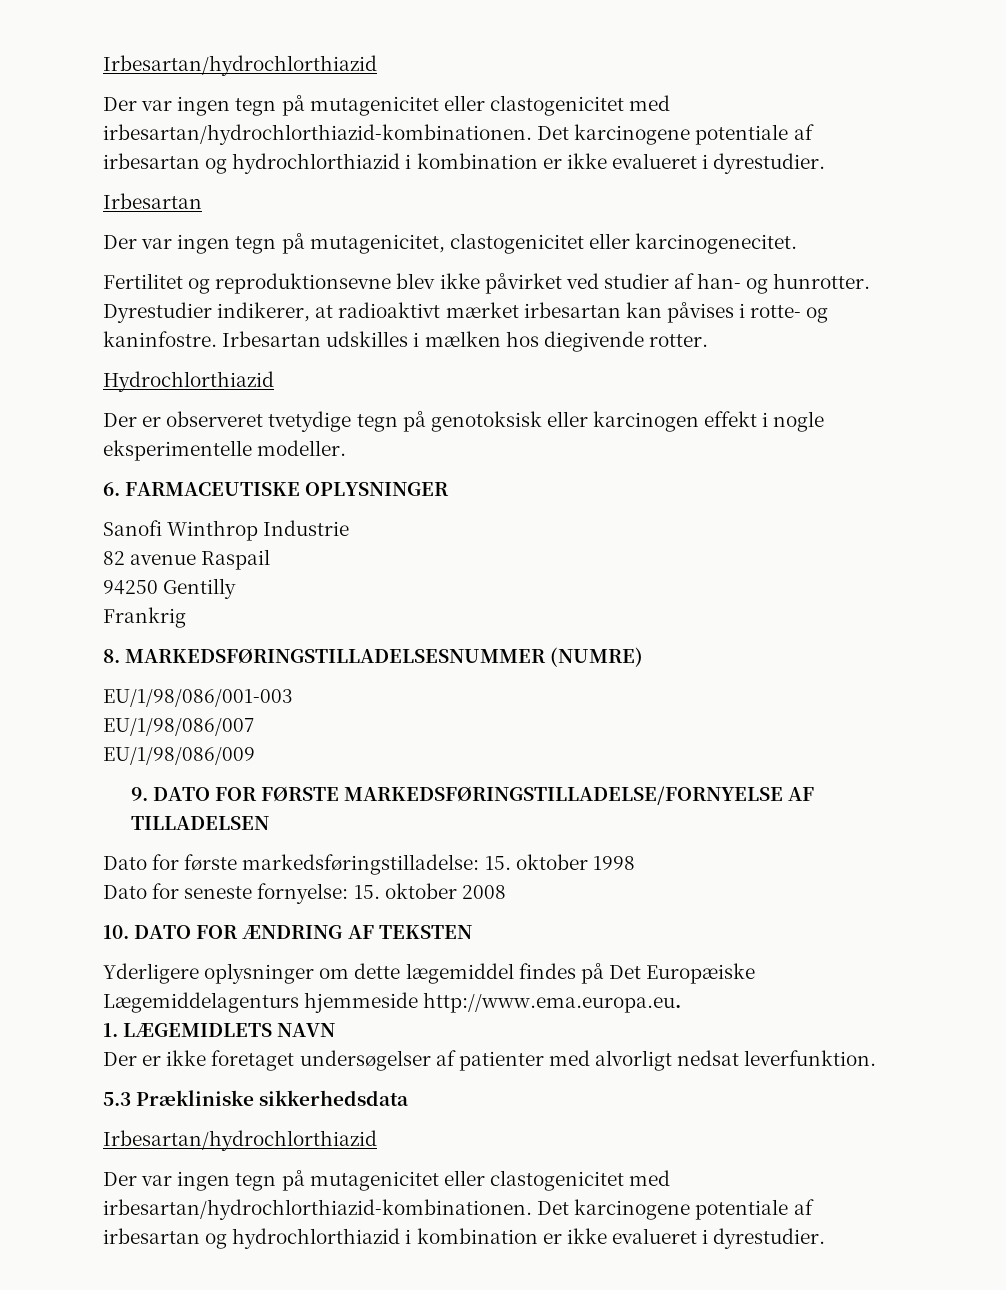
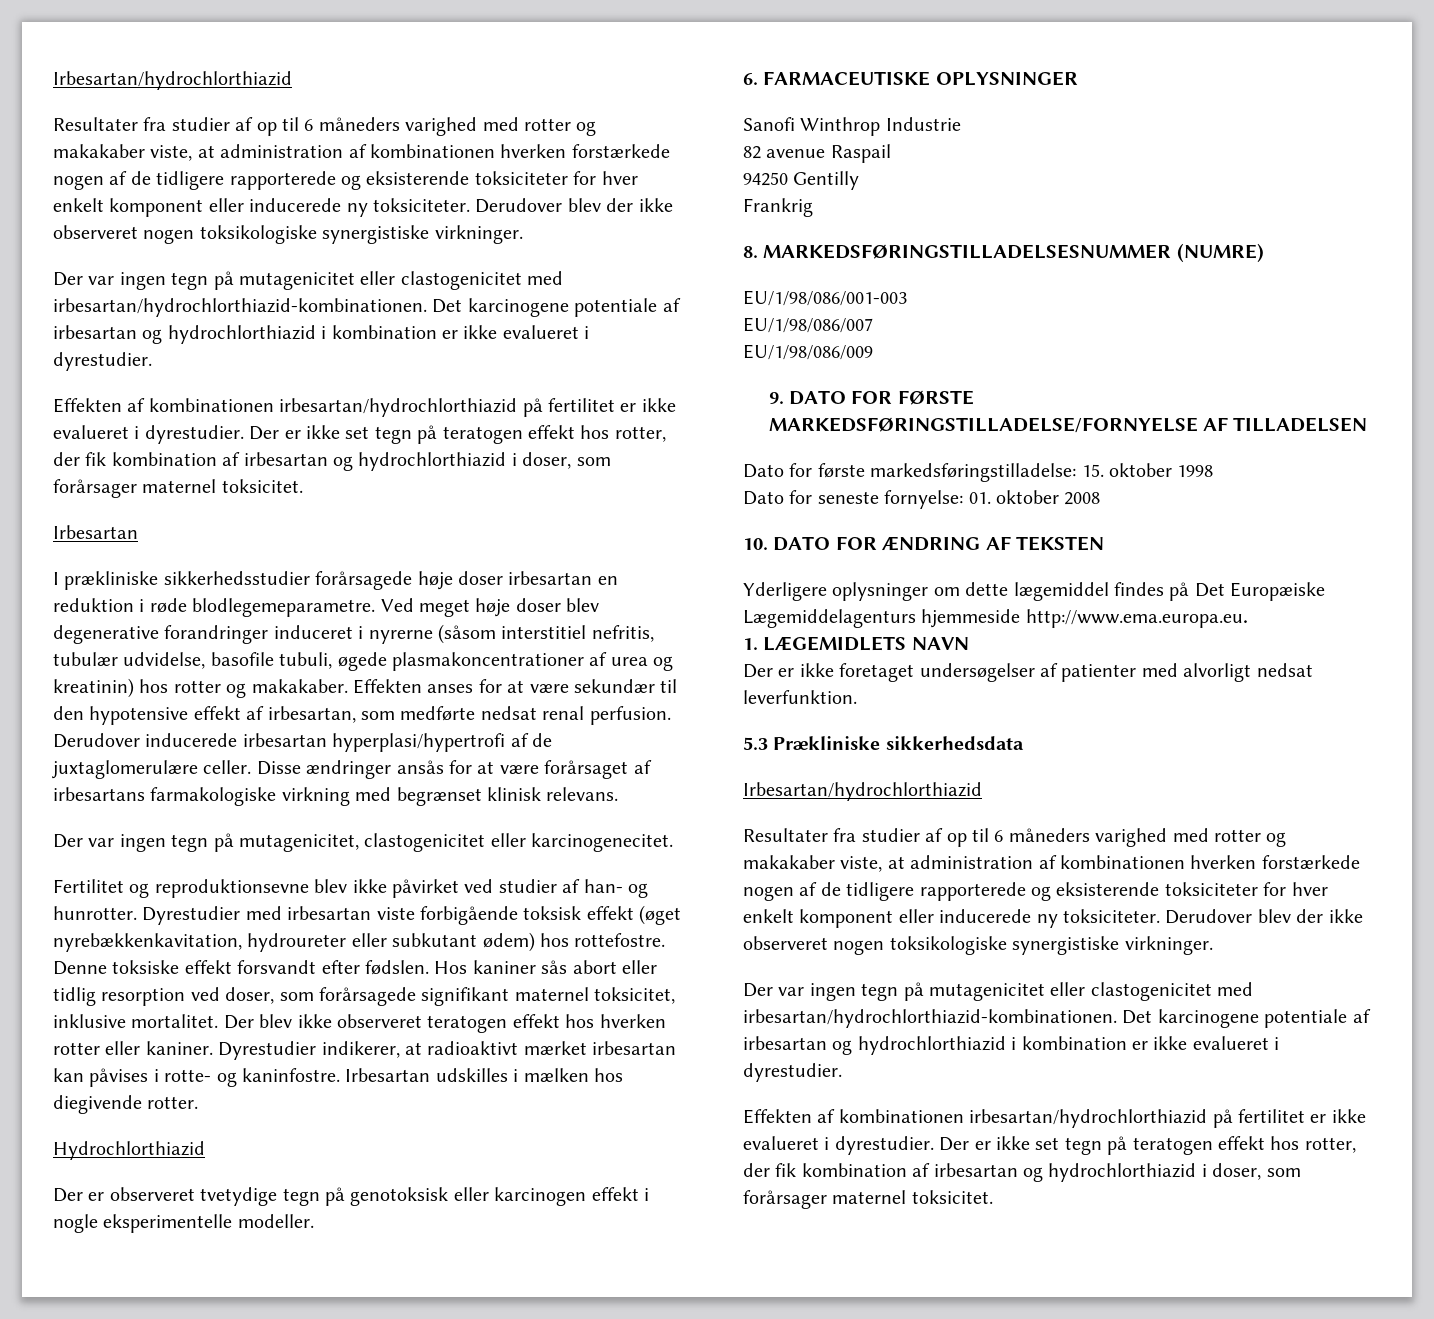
[103,55,377,76] Irbesartan/hydrochlorthiazid -> [53,71,292,90] [53,117,597,136] [53,144,670,161] [53,171,638,190] [53,198,673,217] [53,225,523,244] Irbesartan/hydrochlorthiazid // Resultater fra studier af op til 6 måneders varighed med rotter og makakaber viste, at administration af kombinationen hverken forstærkede nogen af de tidligere rapporterede og eksisterende toksiciteter for hver enkelt komponent eller inducerede ny toksiciteter. Derudover blev der ikke observeret nogen toksikologiske synergistiske virkninger.
[103,193,202,209] Irbesartan -> [53,398,676,417] [53,425,666,444] [53,452,611,471] [53,479,303,498] [53,525,138,539] [53,571,618,590] [53,598,600,617] [53,624,654,644] [53,652,674,671] [53,678,678,698] [53,706,671,725] [53,733,552,752] [52,760,652,779] [53,787,619,806] Effekten af kombinationen irbesartan/hydrochlorthiazid på fertilitet er ikke evalueret i dyrestudier. Der er ikke set tegn på teratogen effekt hos rotter, der fik kombination af irbesartan og hydrochlorthiazid i doser, som forårsager maternel toksicitet. // Irbesartan // I prækliniske sikkerhedsstudier forårsagede høje doser irbesartan en reduktion i røde blodlegemeparametre. Ved meget høje doser blev degenerative forandringer induceret i nyrerne (såsom interstitiel nefritis, tubulær udvidelse, basofile tubuli, øgede plasmakoncentrationer af urea og kreatinin) hos rotter og makakaber. Effekten anses for at være sekundær til den hypotensive effekt af irbesartan, som medførte nedsat renal perfusion. Derudover inducerede irbesartan hyperplasi/hypertrofi af de juxtaglomerulære celler. Disse ændringer ansås for at være forårsaget af irbesartans farmakologiske virkning med begrænset klinisk relevans.
(212, 312) none -> [245,905,682,925] [53,932,666,952] [53,960,657,975] [53,987,676,1006] [53,1014,666,1033] [53,1041,317,1060] med irbesartan viste forbigående toksisk effekt (øget nyrebækkenkavitation, hydroureter eller subkutant ødem) hos rottefostre. Denne toksiske effekt forsvandt efter fødslen. Hos kaniner sås abort eller tidlig resorption ved doser, som forårsagede signifikant maternel toksicitet, inklusive mortalitet. Der blev ikke observeret teratogen effekt hos hverken rotter eller kaniner. Dyrestudier
[353,885,380,899] 15. -> [968,492,991,504] 01.
(377, 1140) none -> [743,828,1287,847] [743,855,1360,872] [743,882,1328,901] [743,909,1363,928] [743,936,1213,955] // Resultater fra studier af op til 6 måneders varighed med rotter og makakaber viste, at administration af kombinationen hverken forstærkede nogen af de tidligere rapporterede og eksisterende toksiciteter for hver enkelt komponent eller inducerede ny toksiciteter. Derudover blev der ikke observeret nogen toksikologiske synergistiske virkninger.
(826, 1238) none -> [743,1109,1366,1128] [743,1136,1356,1155] [743,1163,1301,1182] [743,1190,993,1209] // Effekten af kombinationen irbesartan/hydrochlorthiazid på fertilitet er ikke evalueret i dyrestudier. Der er ikke set tegn på teratogen effekt hos rotter, der fik kombination af irbesartan og hydrochlorthiazid i doser, som forårsager maternel toksicitet.

